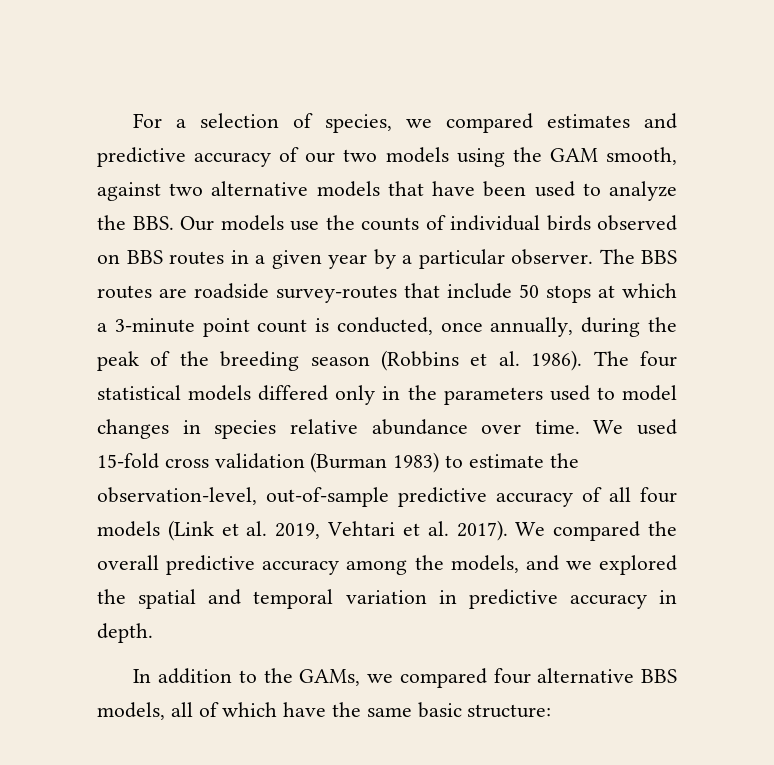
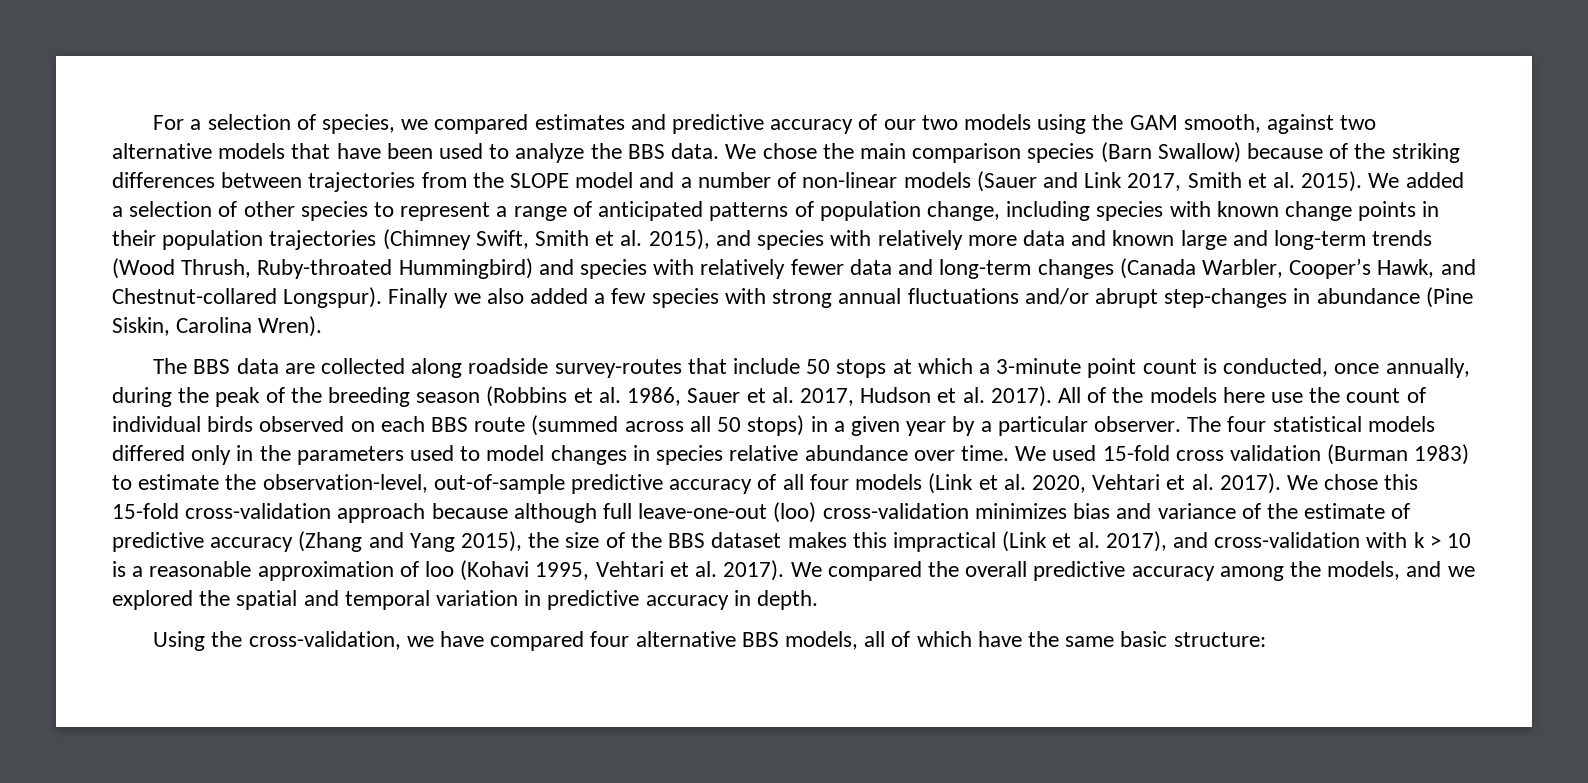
[132,215,677,231] [97,249,677,269] [97,285,187,299] BBS. Our models use the counts of individual birds observed on BBS routes in a given year by a particular observer. The BBS routes are -> [627,142,1460,163] [112,171,1464,192] [112,201,1440,221] [112,229,1433,250] [112,258,1476,279] [112,287,1473,308] [112,316,323,337] [153,358,463,378] BBS data. We chose the main comparison species (Barn Swallow) because of the striking differences between trajectories from the SLOPE model and a number of non-linear models (Sauer and Link 2017, Smith et al. 2015). We added a selection of other species to represent a range of anticipated patterns of population change, including species with known change points in their population trajectories (Chimney Swift, Smith et al. 2015), and species with relatively more data and known large and long-term trends (Wood Thrush, Ruby-throated Hummingbird) and species with relatively fewer data and long-term changes (Canada Warbler, Cooper’s Hawk, and Chestnut-collared Longspur). Finally we also added a few species with strong annual fluctuations and/or abrupt step-changes in abundance (Pine Siskin, Carolina Wren). // The BBS data are collected along
[531,350,583,371] 1986). -> [627,386,1426,407] [112,415,1181,436] 1986, Sauer et al. 2017, Hudson et al. 2017). All of the models here use the count of individual birds observed on each BBS route (summed across all 50 stops) in a given year by a particular observer.
[275,523,321,539] 2019, -> [1031,473,1419,494] [112,502,1411,523] [112,531,1472,552] [112,560,590,581] 2020, Vehtari et al. 2017). We chose this 15-fold cross-validation approach because although full leave-one-out (loo) cross-validation minimizes bias and variance of the estimate of predictive accuracy (Zhang and Yang 2015), the size of the BBS dataset makes this impractical (Link et al. 2017), and cross-validation with k > 10 is a reasonable approximation of loo (Kohavi 1995,
[133,668,394,686] In addition to the GAMs, we -> [153,631,484,651] Using the cross-validation, we have

